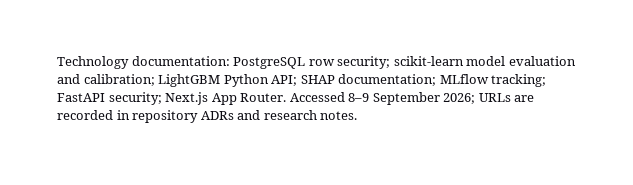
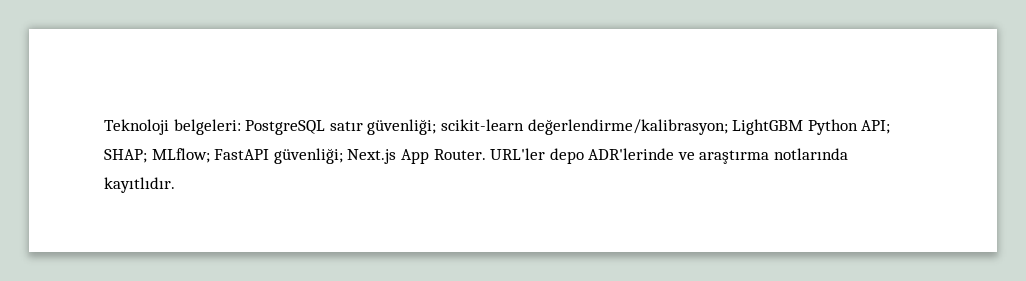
[57,56,576,69] [57,74,547,87] [57,92,535,105] [57,110,358,123] Technology documentation: PostgreSQL row security; scikit-learn model evaluation and calibration; LightGBM Python API; SHAP documentation; MLflow tracking; FastAPI security; Next.js App Router. Accessed 8–9 September 2026; URLs are recorded in repository ADRs and research notes. -> [104,119,891,135] [104,148,849,164] [104,177,175,193] Teknoloji belgeleri: PostgreSQL satır güvenliği; scikit-learn değerlendirme/kalibrasyon; LightGBM Python API; SHAP; MLflow; FastAPI güvenliği; Next.js App Router. URL'ler depo ADR'lerinde ve araştırma notlarında kayıtlıdır.

